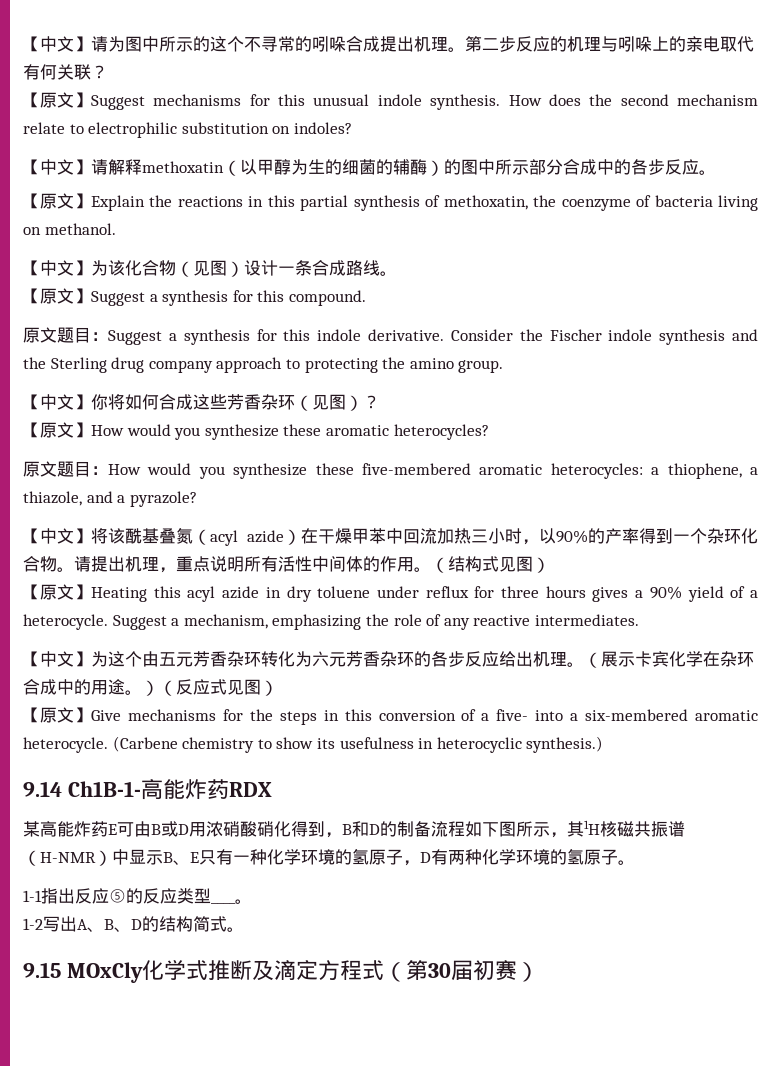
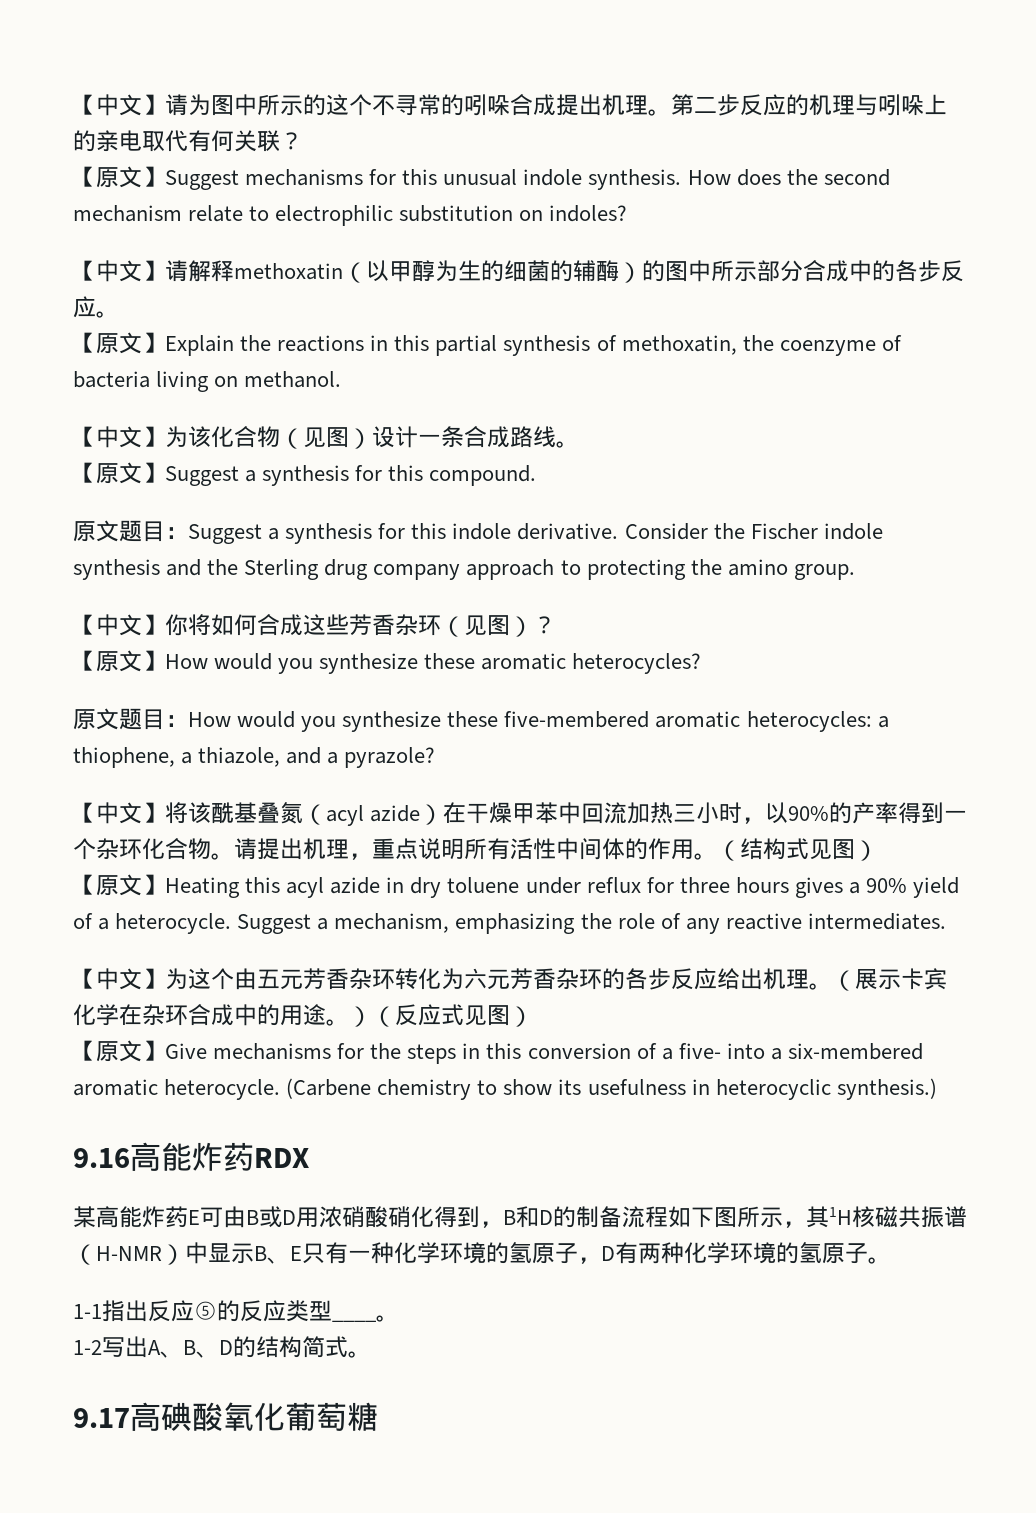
[23,781,141,797] 9.14 Ch1B-1- -> [73,1148,130,1168] 9.16
[23,960,539,983] 9.15 MOxCly化学式推断及滴定方程式（第30届初赛） -> [73,1402,378,1432] 9.17高碘酸氧化葡萄糖

